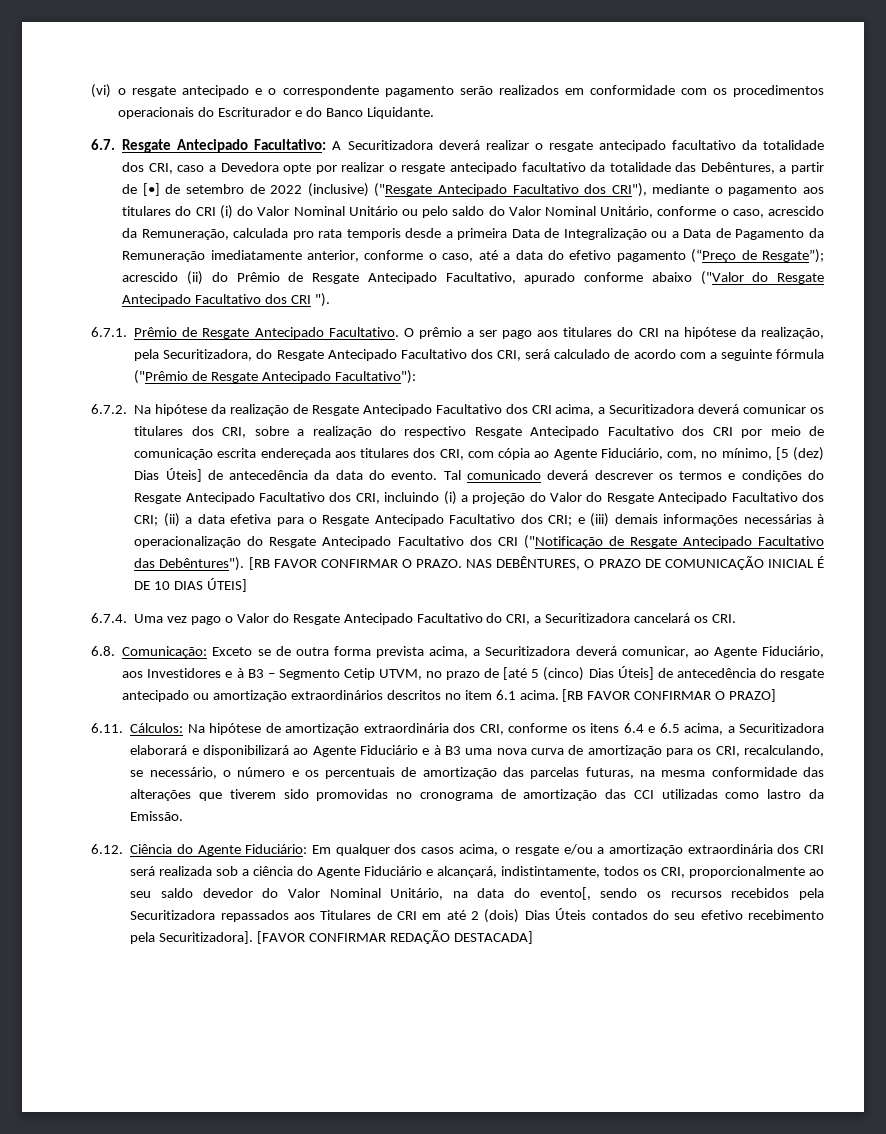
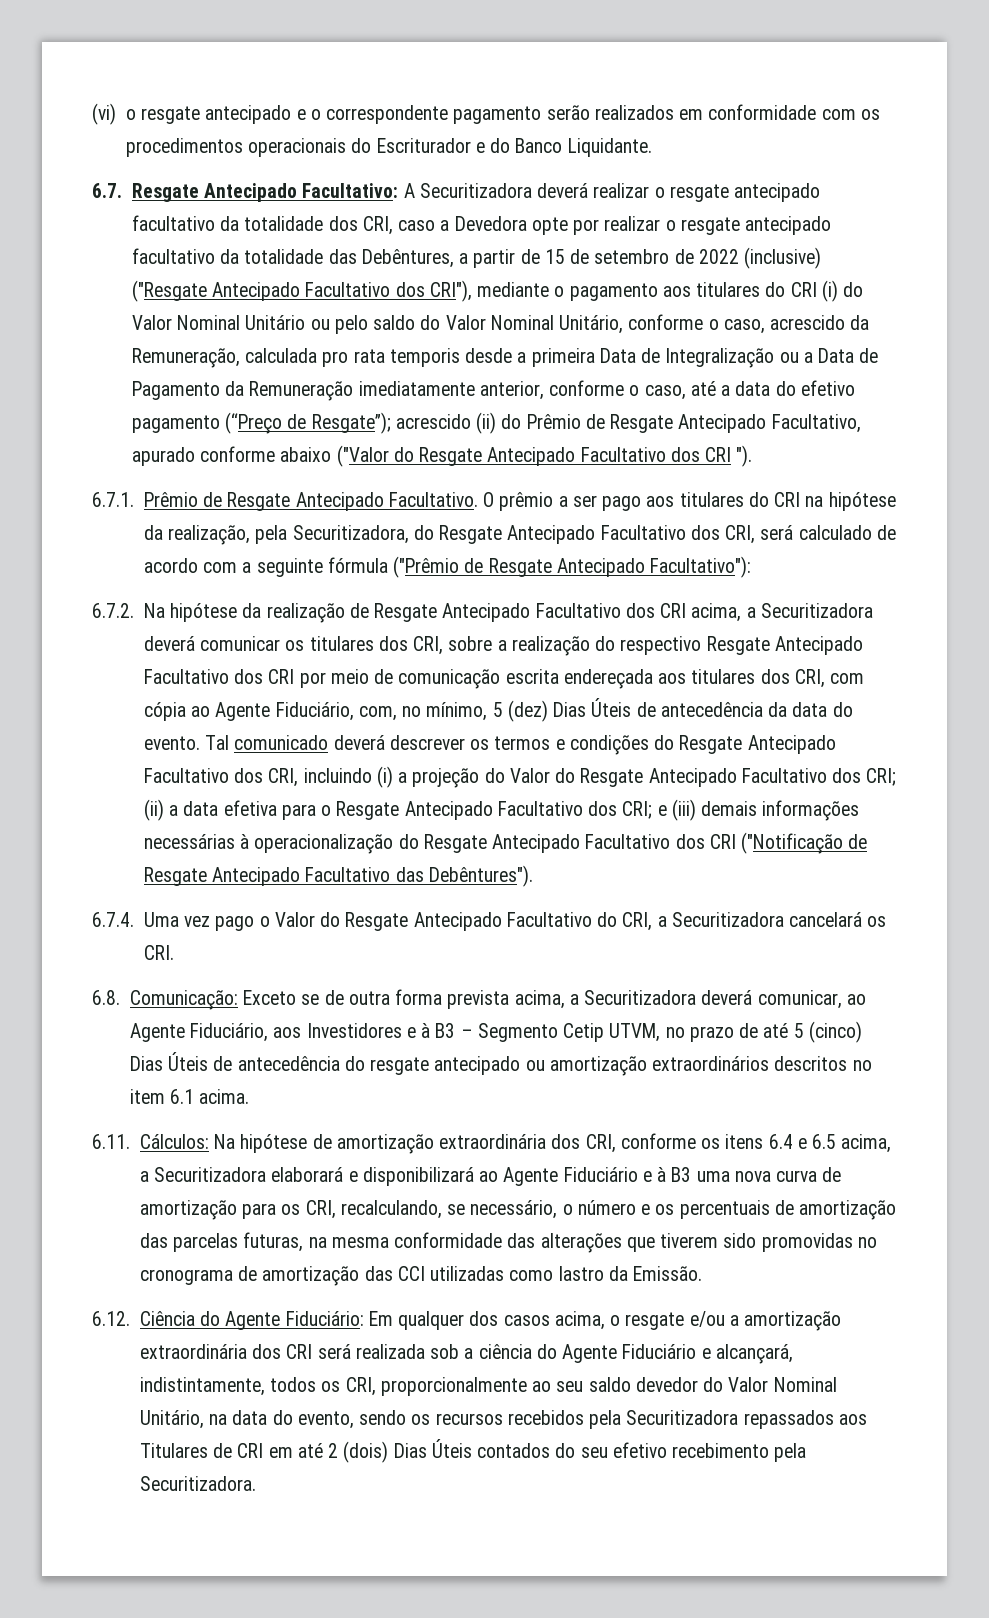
[142,183,160,196] [•] -> [544,249,565,264] 15
[775,447,789,460] [5 -> [492,702,503,717] 5
[165,468,202,482] Úteis] -> [591,698,632,717] Úteis
[248,556,824,570] [134,578,247,592] [RB FAVOR CONFIRMAR O PRAZO. NAS DEBÊNTURES, O PRAZO DE COMUNICAÇÃO INICIAL É DE 10 DIAS ÚTEIS] -> (533, 876) none
[503,667,528,680] [até -> [763,1023,789,1038] até
[617,666,654,680] Úteis] -> [168,1052,209,1071] Úteis
[562,689,777,702] [RB FAVOR CONFIRMAR O PRAZO] -> (250, 1096) none
[539,887,591,900] evento[, -> [297,1411,354,1429] evento,
[159,930,533,944] Securitizadora]. [FAVOR CONFIRMAR REDAÇÃO DESTACADA] -> [139,1476,256,1491] Securitizadora.

